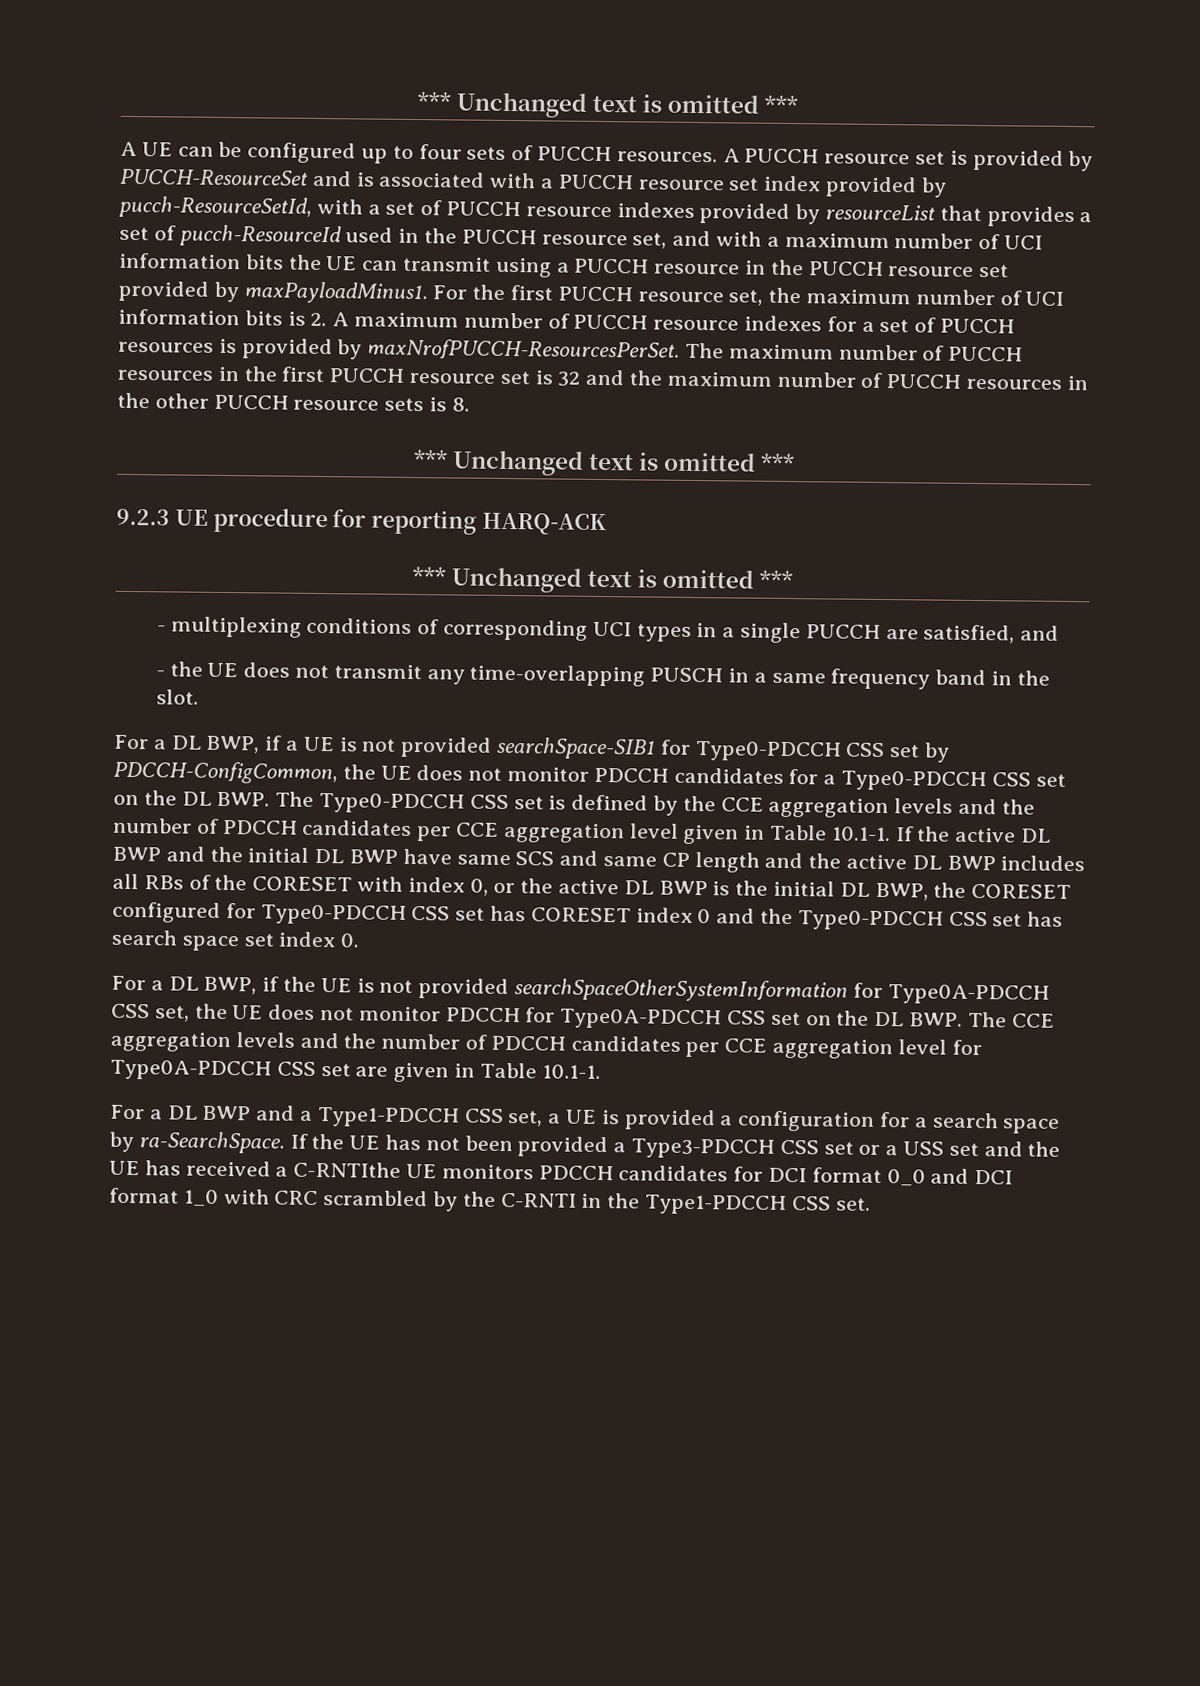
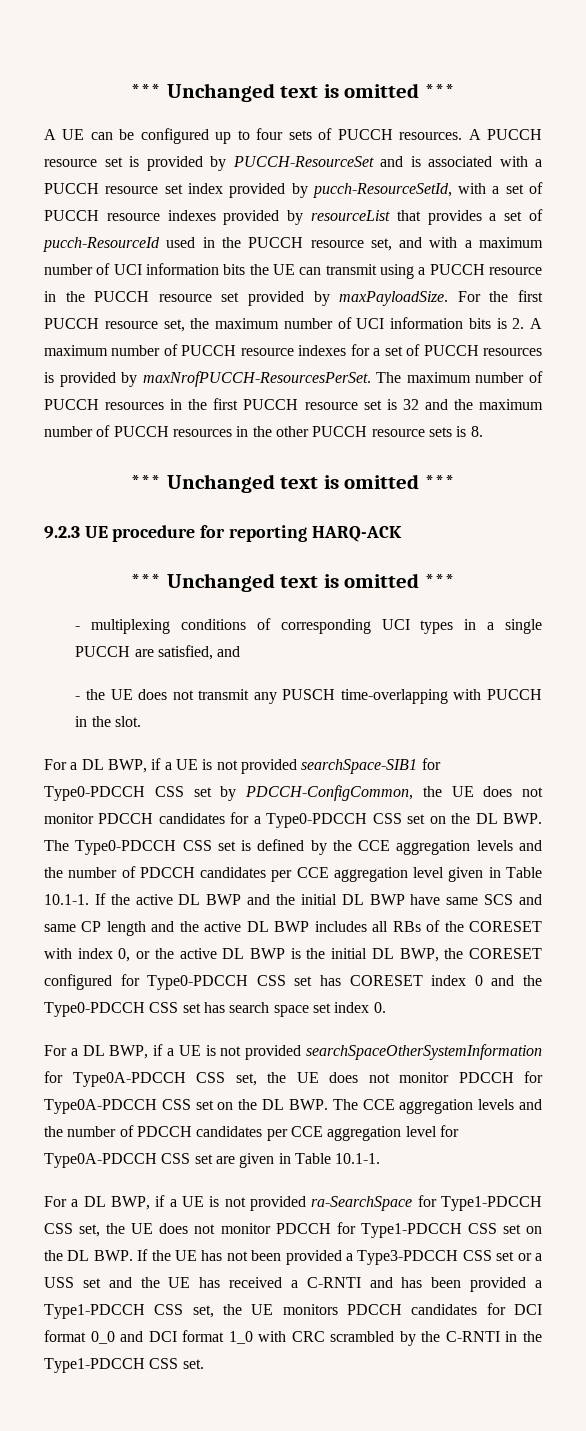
[243,281,428,305] maxPayloadMinus1. -> [339,291,449,306] maxPayloadSize.
[469,664,987,690] time-overlapping PUSCH in a same frequency band -> [282,689,542,704] PUSCH time-overlapping with PUCCH
[283,976,317,992] the -> [167,1048,174,1056] a
[202,1105,1061,1134] [109,1131,285,1154] BWP and a Type1-PDCCH CSS set, a UE is provided a configuration for a search space by ra-SearchSpace. -> [111,1195,542,1211] [44,1222,542,1238] [44,1250,133,1261] BWP, if a UE is not provided ra-SearchSpace for Type1-PDCCH CSS set, the UE does not monitor PDCCH for Type1-PDCCH CSS set on the DL BWP.
[293,1161,402,1178] C-RNTIthe -> [306,1277,542,1292] [44,1304,242,1319] C-RNTI and has been provided a Type1-PDCCH CSS set, the

